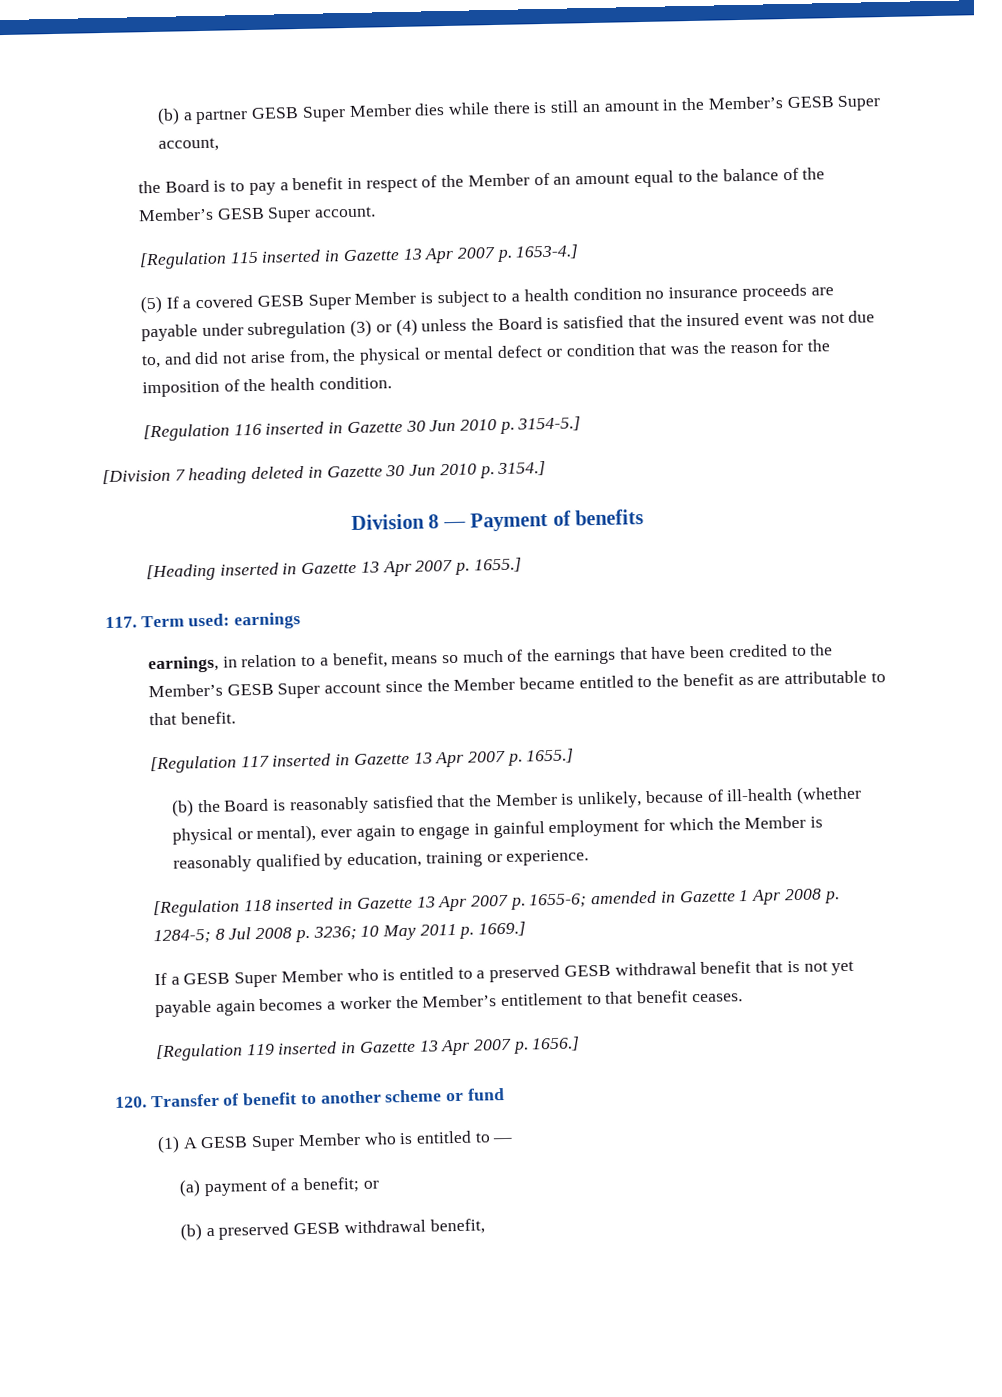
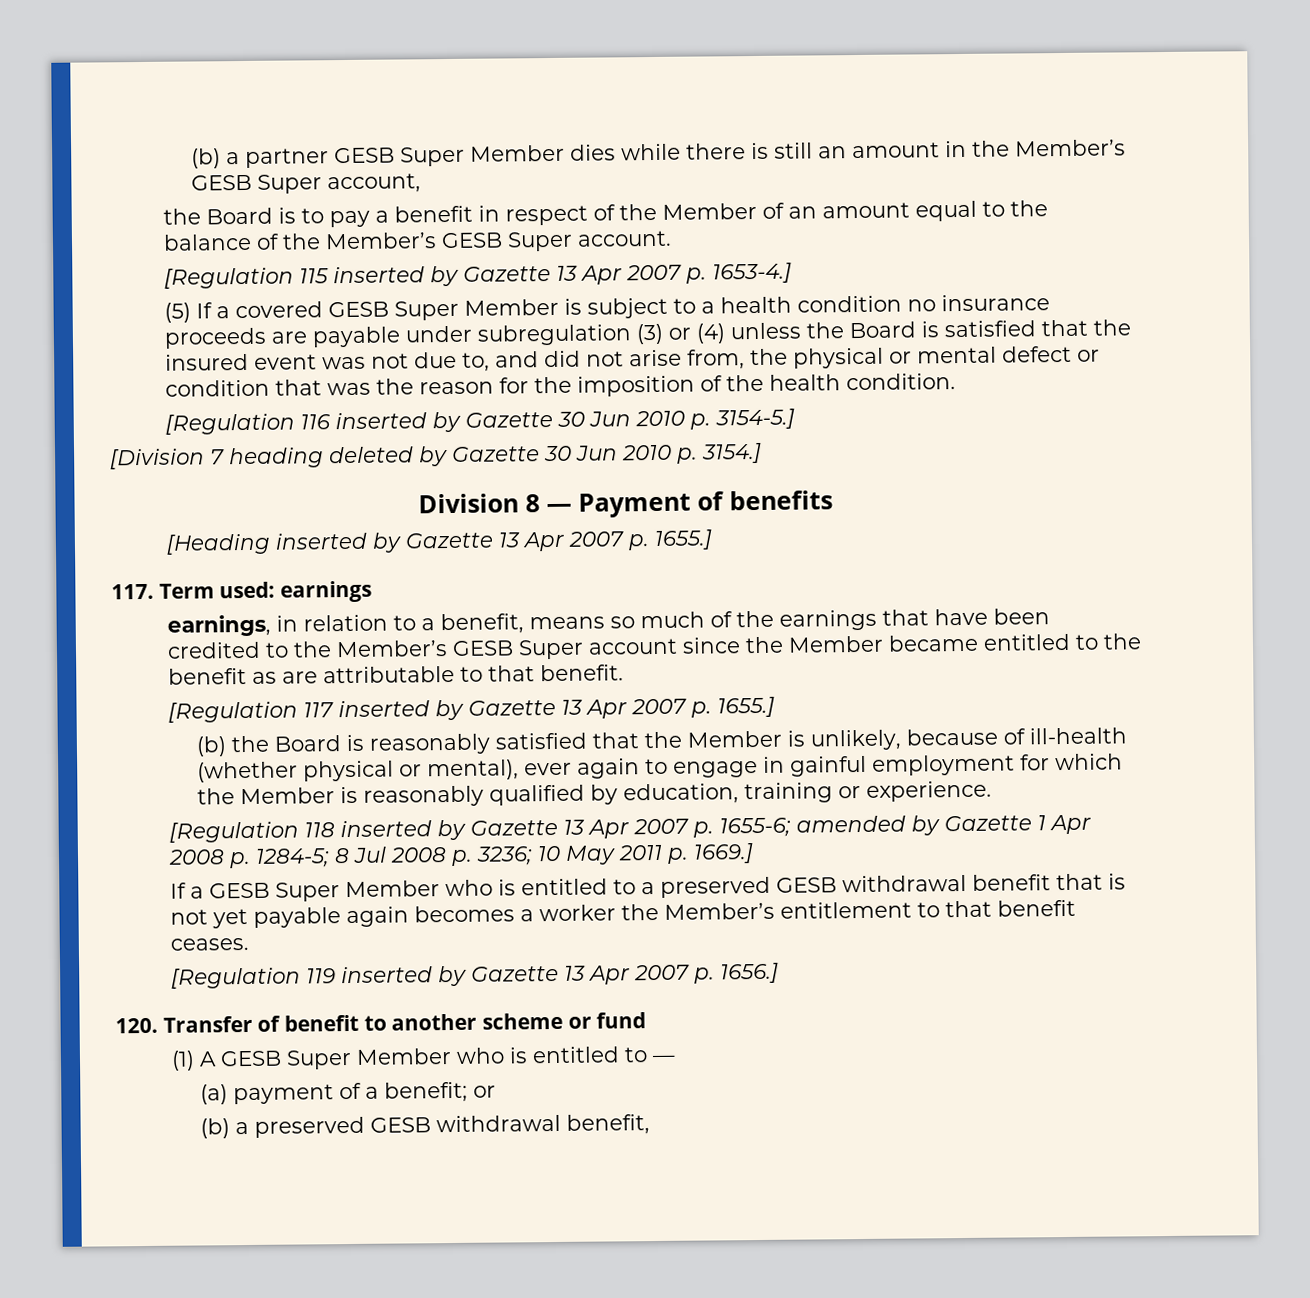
[324,250,341,262] in -> [429,265,459,287] by
[328,422,344,434] in -> [431,411,461,433] by
[307,466,323,478] in -> [419,446,448,467] by
[282,563,298,575] in -> [371,532,402,553] by
[335,754,351,766] in -> [434,699,464,721] by
[338,898,354,910] in -> [436,819,466,841] by
[659,891,676,903] in -> [910,815,940,836] by
[340,1042,357,1054] in -> [437,965,467,987] by

